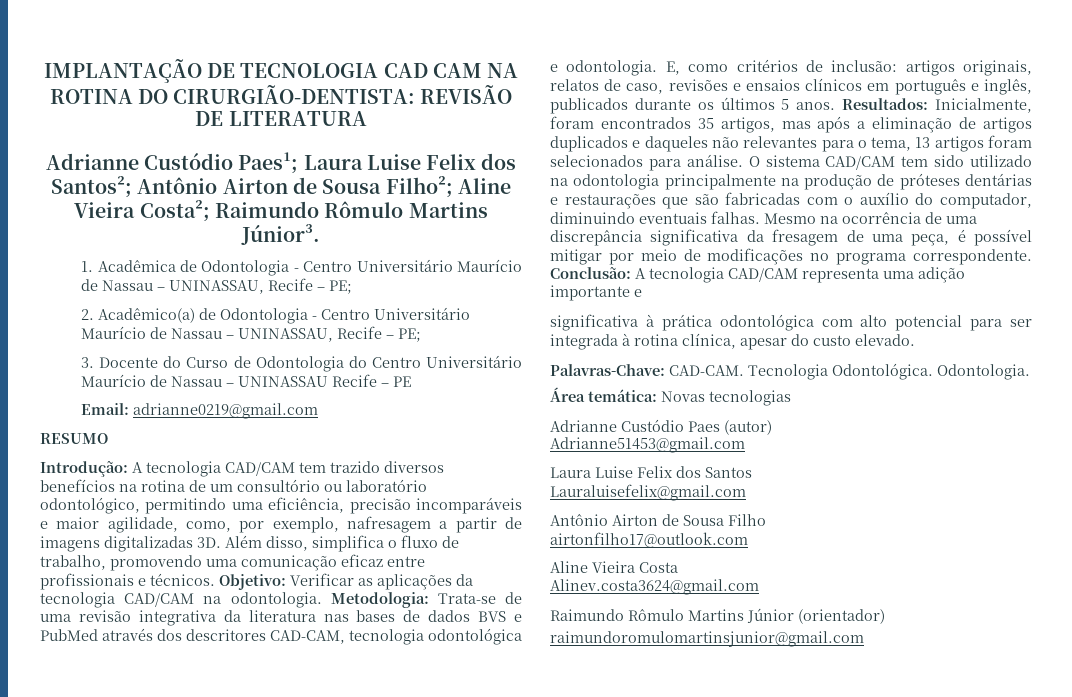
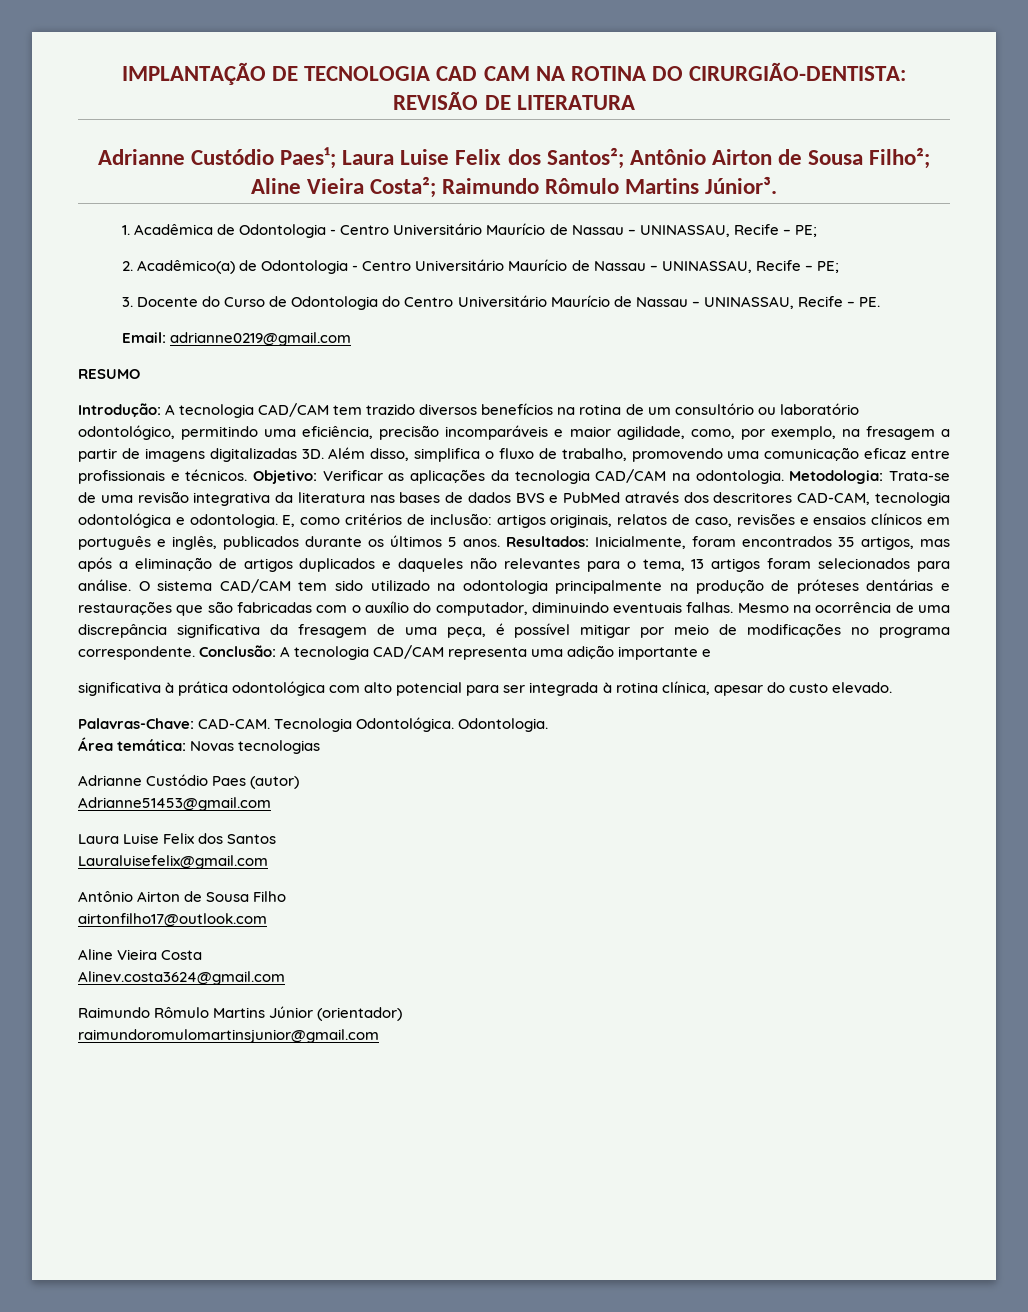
[238,374,412,387] UNINASSAU Recife – PE -> [703,296,880,309] UNINASSAU, Recife – PE.
[347,516,431,533] nafresagem -> [841,426,935,440] na fresagem

